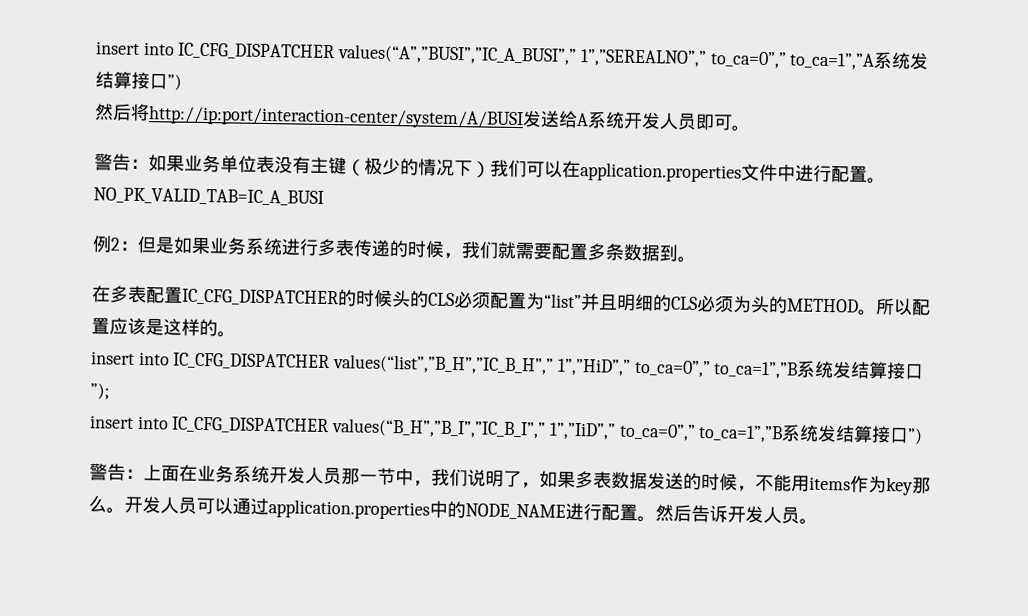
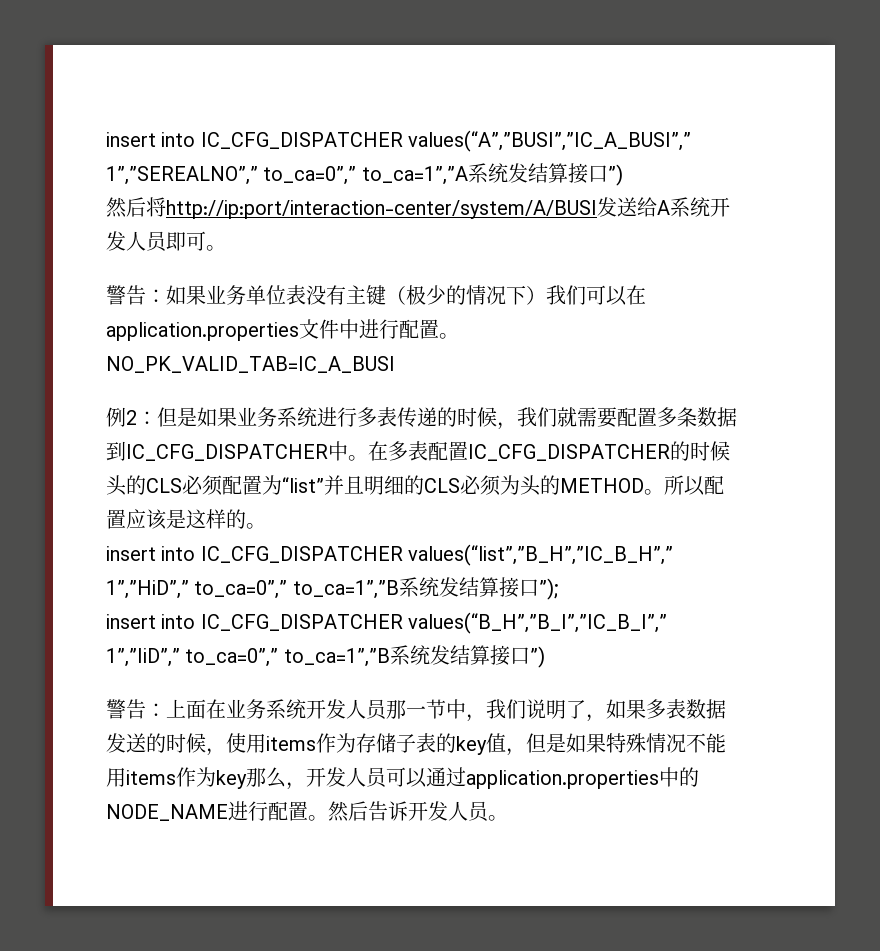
[677,256,696,263] 。 // -> [126,441,368,461] IC_CFG_DISPATCHER中。
(756, 488) none -> [226,733,686,756] 使用items作为存储子表的key值，但是如果特殊情况
[106,507,125,514] 。 -> [286,782,306,790] ，

